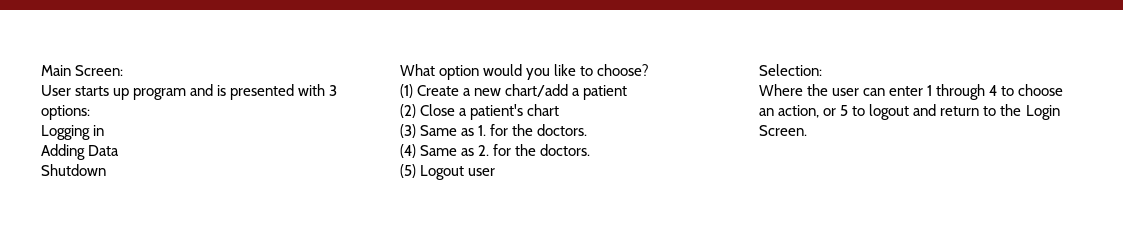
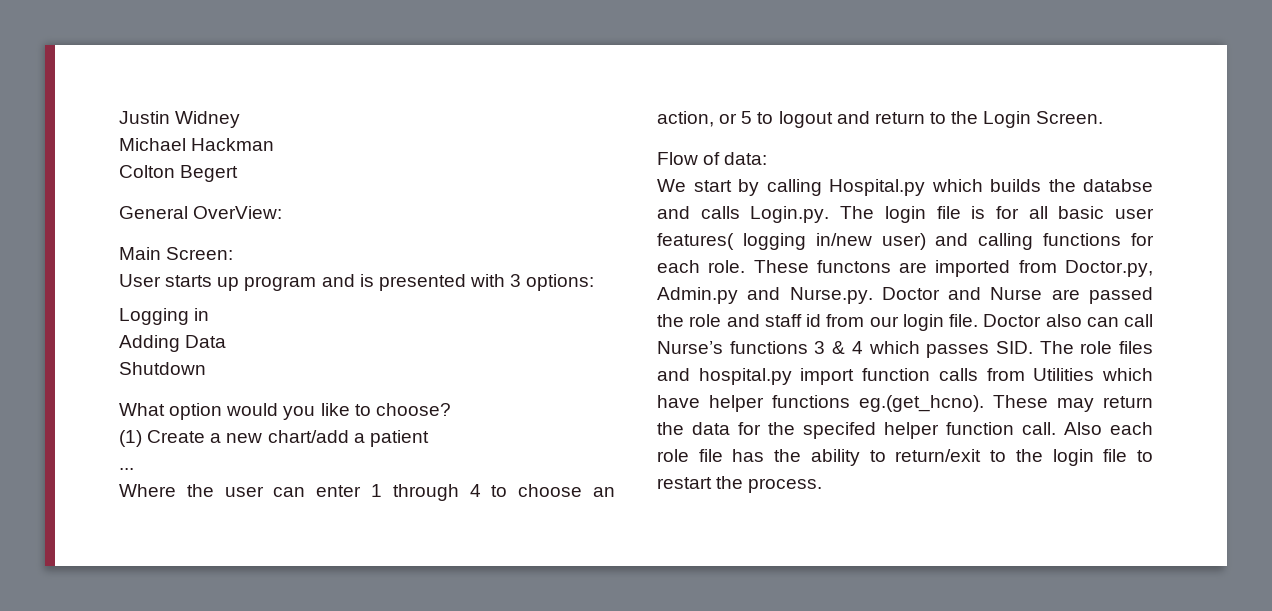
(41, 70) none -> [119,111,241,128] [119,138,275,151] [119,165,239,182] [119,206,283,219] Justin Widney // Michael Hackman // Colton Begert // General OverView: //
[400,104,560,120] [400,124,588,138] [400,144,591,158] [400,164,496,180] [759,64,822,76] (2) Close a patient's chart // (3) Same as 1. for the doctors. // (4) Same as 2. for the doctors. // (5) Logout user // Selection: -> [119,468,134,470] ...
(807, 130) none -> [657,152,768,165] [657,179,1153,196] [657,206,1154,223] [657,233,1154,250] [657,260,1153,277] [657,287,1153,304] [657,314,1153,331] [657,341,1153,358] [657,368,1153,385] [657,395,1153,412] [657,422,1153,439] [657,449,1153,466] [657,476,823,493] // Flow of data: // We start by calling Hospital.py which builds the databse and calls Login.py. The login file is for all basic user features( logging in/new user) and calling functions for each role. These functons are imported from Doctor.py, Admin.py and Nurse.py. Doctor and Nurse are passed the role and staff id from our login file. Doctor also can call Nurse’s functions 3 & 4 which passes SID. The role files and hospital.py import function calls from Utilities which have helper functions eg.(get_hcno). These may return the data for the specifed helper function call. Also each role file has the ability to return/exit to the login file to restart the process.

